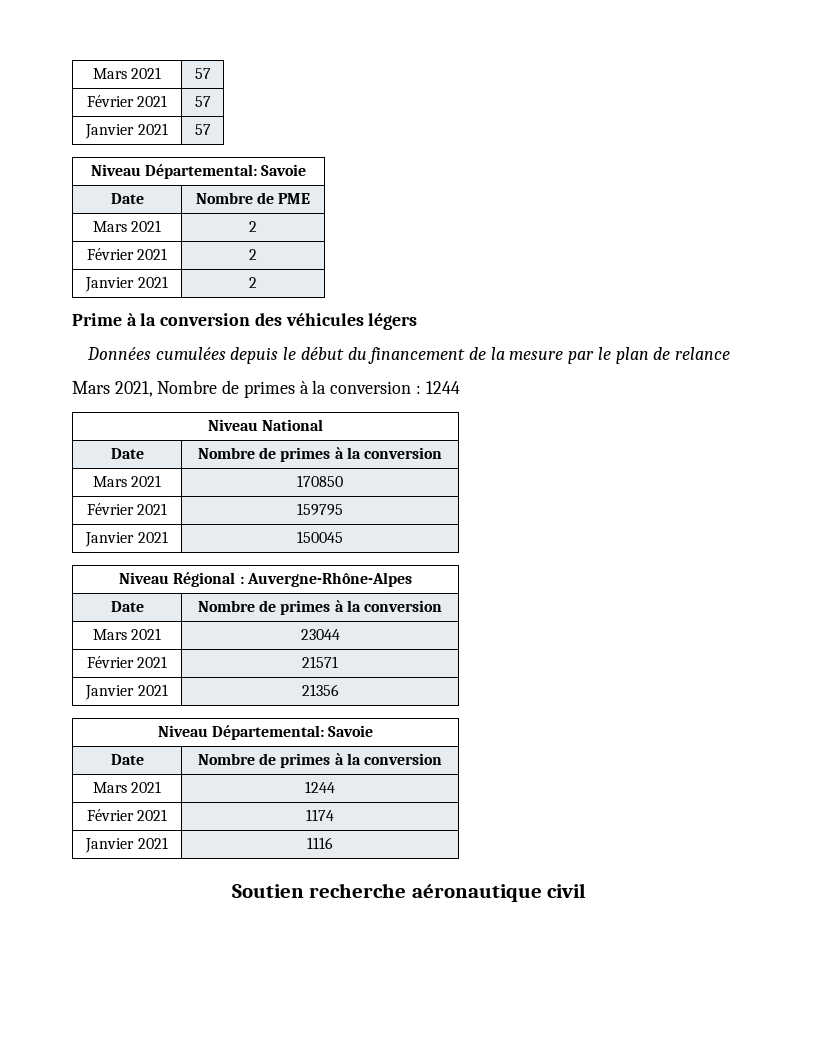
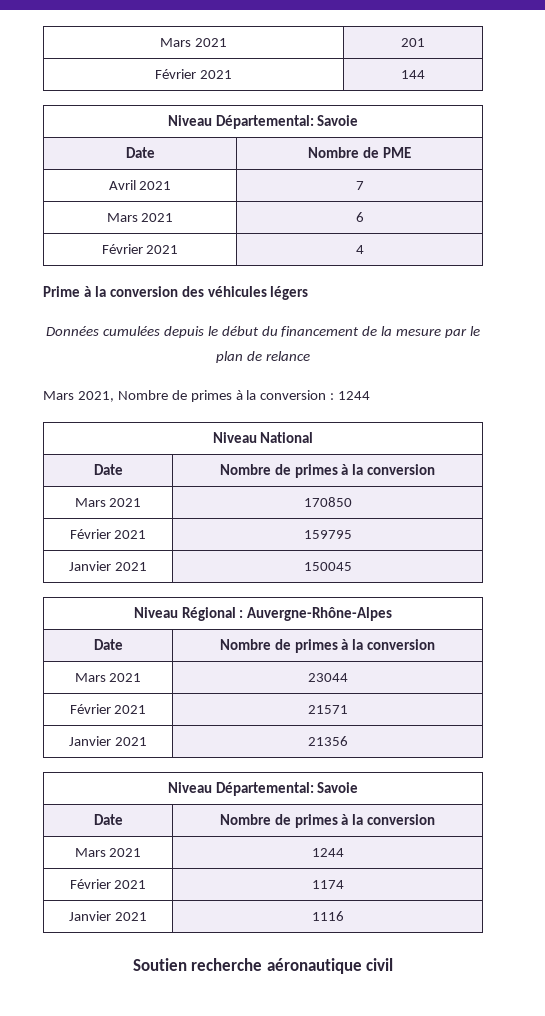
[92,67,162,79] [194,68,211,79] [86,95,168,107] [194,96,211,107] [85,123,168,139] [194,124,211,135] Mars 2021 | 57 // Février 2021 | 57 // Janvier 2021 | 57 -> [160,38,227,47] [401,38,425,47] [155,69,232,79] [401,70,425,79] Mars 2021 | 201 // Février 2021 | 144
[92,220,162,232] [249,221,257,232] [86,248,168,260] [249,249,257,260] [85,276,168,292] [249,277,257,288] // Mars 2021 | 2 // Février 2021 | 2 // Janvier 2021 | 2 -> [108,180,172,190] [355,181,364,190] [106,213,174,222] [355,212,364,222] [101,244,179,254] [355,245,364,254] // Avril 2021 | 7 // Mars 2021 | 6 // Février 2021 | 4

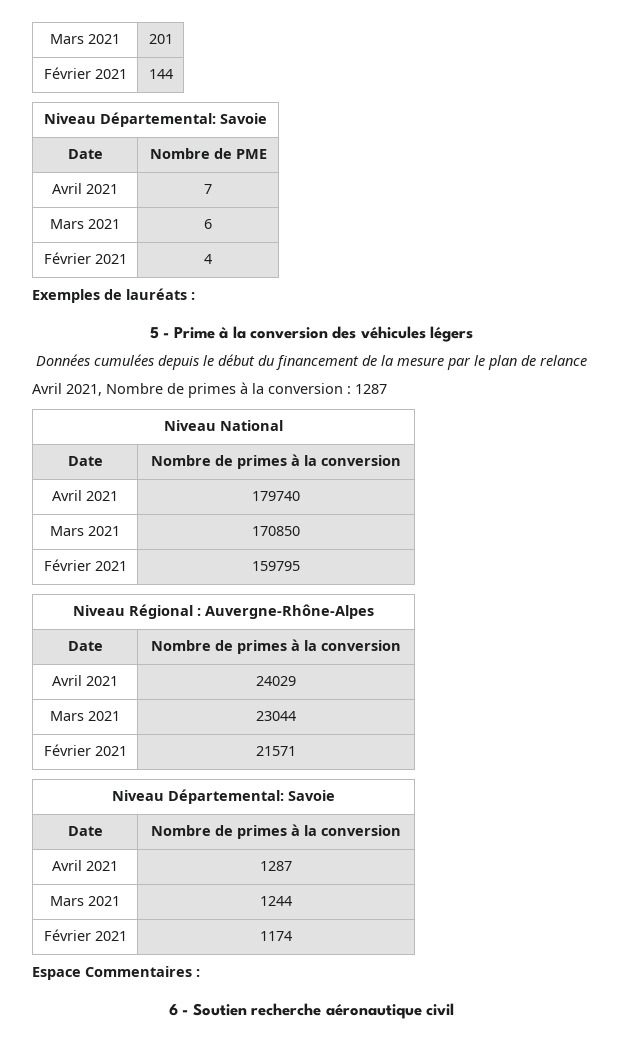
(364, 249) none -> [32,288,195,303] [149,327,170,339] Exemples de lauréats : // 5 -
[43,391,74,400] Mars -> [32,383,62,394] Avril
[338,391,371,400] 1244 -> [355,384,387,394] 1287
(436, 469) none -> [52,490,118,501] [252,491,300,501] // Avril 2021 | 179740
[69,561,147,571] [303,562,352,571] // Janvier 2021 | 150045 -> (300, 566) none
(436, 644) none -> [52,675,118,686] [256,676,296,686] // Avril 2021 | 24029
[69,736,147,746] [307,736,348,746] // Janvier 2021 | 21356 -> (296, 751) none
(436, 819) none -> [52,860,118,871] [260,861,292,871] // Avril 2021 | 1287
[69,911,147,921] [311,911,344,921] // Janvier 2021 | 1116 // -> [32,966,200,980] [168,1004,189,1016] // Espace Commentaires : // 6 -

